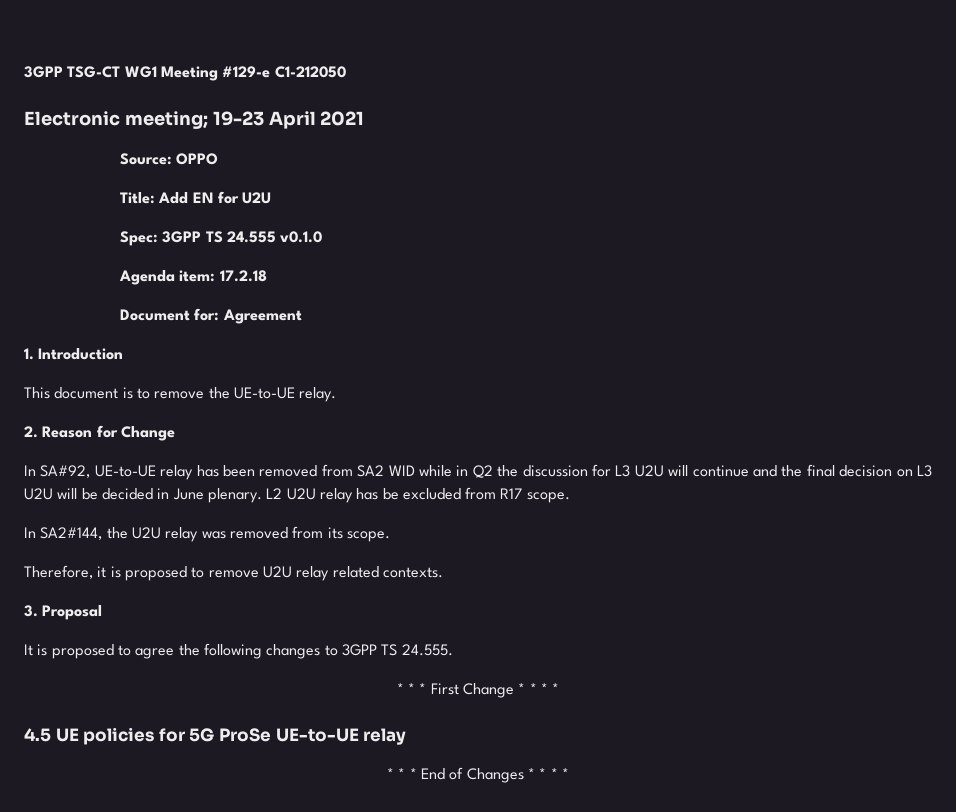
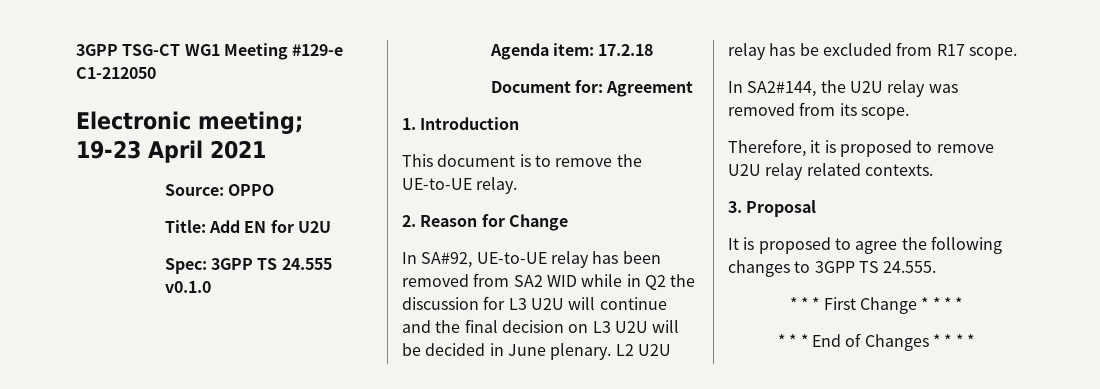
[24,727,407,745] // 4.5 UE policies for 5G ProSe UE-to-UE relay -> (963, 303) none

